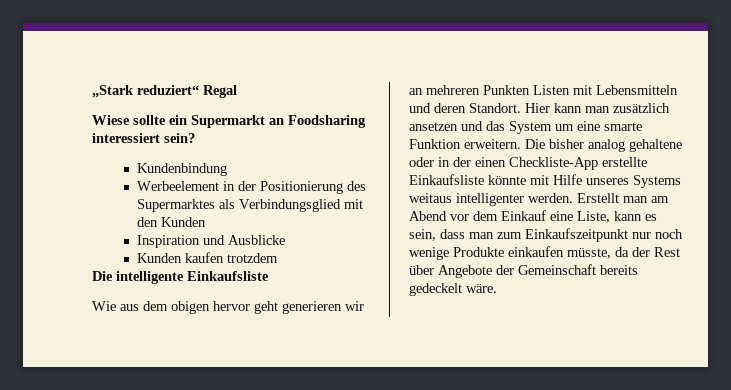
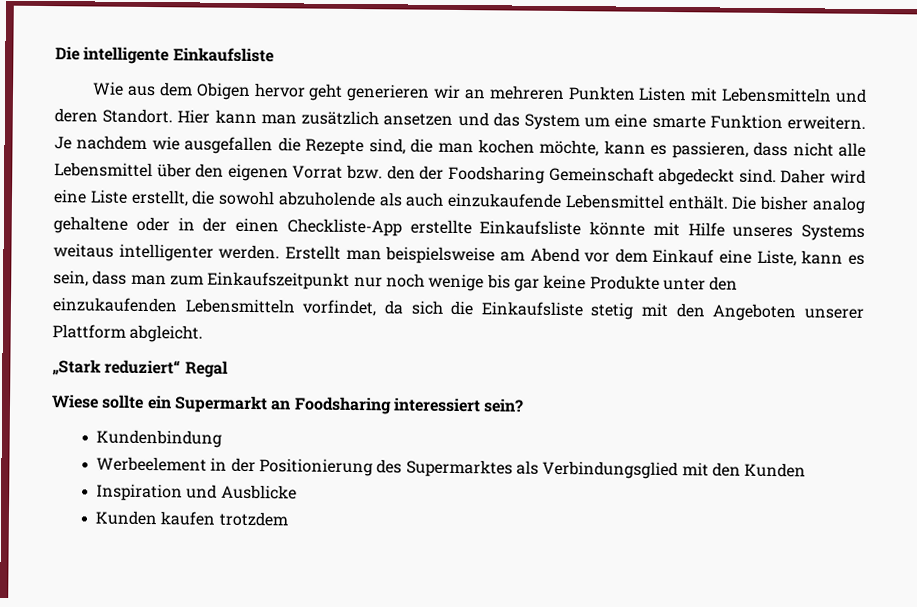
(92, 91) none -> [55,46,274,65] [92,81,867,103] [54,108,866,131] [54,135,866,159] [54,162,867,186] [53,189,866,214] [53,216,865,241] [53,243,865,267] [53,270,739,292] [52,297,864,322] [52,324,204,343] Die intelligente Einkaufsliste // Wie aus dem Obigen hervor geht generieren wir an mehreren Punkten Listen mit Lebensmitteln und deren Standort. Hier kann man zusätzlich ansetzen und das System um eine smarte Funktion erweitern. Je nachdem wie ausgefallen die Rezepte sind, die man kochen möchte, kann es passieren, dass nicht alle Lebensmittel über den eigenen Vorrat bzw. den der Foodsharing Gemeinschaft abgedeckt sind. Daher wird eine Liste erstellt, die sowohl abzuholende als auch einzukaufende Lebensmittel enthält. Die bisher analog gehaltene oder in der einen Checkliste-App erstellte Einkaufsliste könnte mit Hilfe unseres Systems weitaus intelligenter werden. Erstellt man beispielsweise am Abend vor dem Einkauf eine Liste, kann es sein, dass man zum Einkaufszeitpunkt nur noch wenige bis gar keine Produkte unter den einzukaufenden Lebensmitteln vorfindet, da sich die Einkaufsliste stetig mit den Angeboten unserer Plattform abgleicht. //
[92,271,269,284] [92,301,364,314] [409,85,678,95] [409,103,670,113] [409,121,642,134] [409,139,682,152] [409,157,647,170] [409,174,681,188] [409,193,669,206] [409,210,657,223] [409,228,683,242] [409,246,680,260] [409,264,638,278] [409,283,497,296] // Die intelligente Einkaufsliste // Wie aus dem obigen hervor geht generieren wir an mehreren Punkten Listen mit Lebensmitteln und deren Standort. Hier kann man zusätzlich ansetzen und das System um eine smarte Funktion erweitern. Die bisher analog gehaltene oder in der einen Checkliste-App erstellte Einkaufsliste könnte mit Hilfe unseres Systems weitaus intelligenter werden. Erstellt man am Abend vor dem Einkauf eine Liste, kann es sein, dass man zum Einkaufszeitpunkt nur noch wenige Produkte einkaufen müsste, da der Rest über Angebote der Gemeinschaft bereits gedeckelt wäre. -> (288, 519) none

